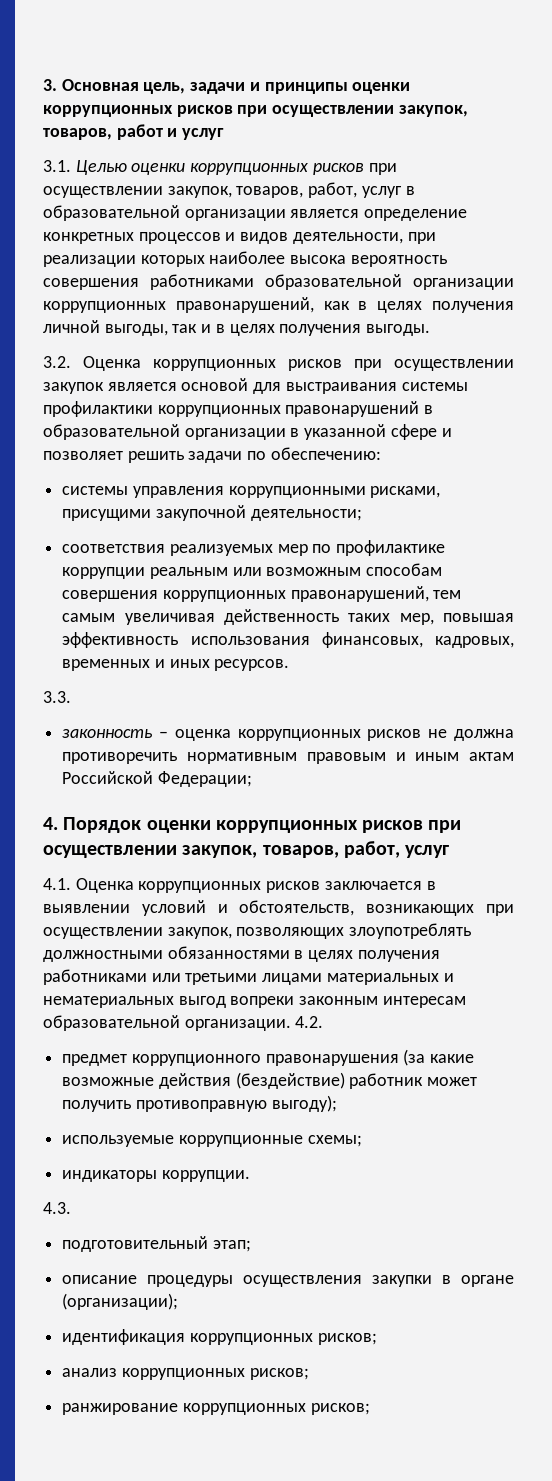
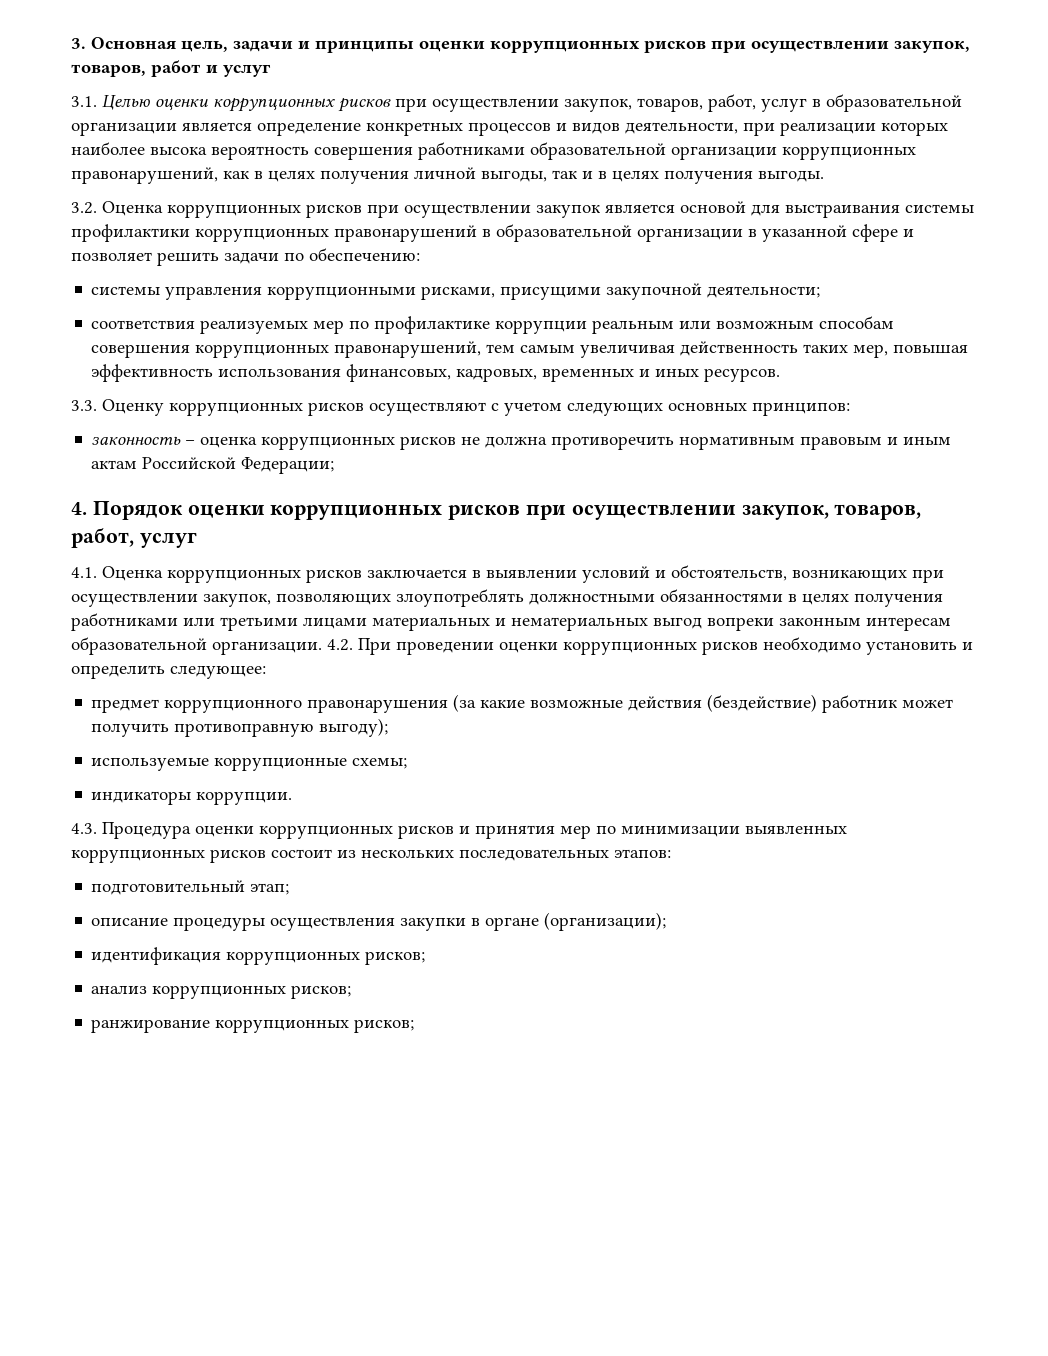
(71, 697) none -> [102,399,850,416] Оценку коррупционных рисков осуществляют с учетом следующих основных принципов:
(324, 1022) none -> [358,637,973,655] [71,665,266,679] При проведении оценки коррупционных рисков необходимо установить и определить следующее:
(71, 1208) none -> [102,822,847,839] [71,849,671,863] Процедура оценки коррупционных рисков и принятия мер по минимизации выявленных коррупционных рисков состоит из нескольких последовательных этапов:

